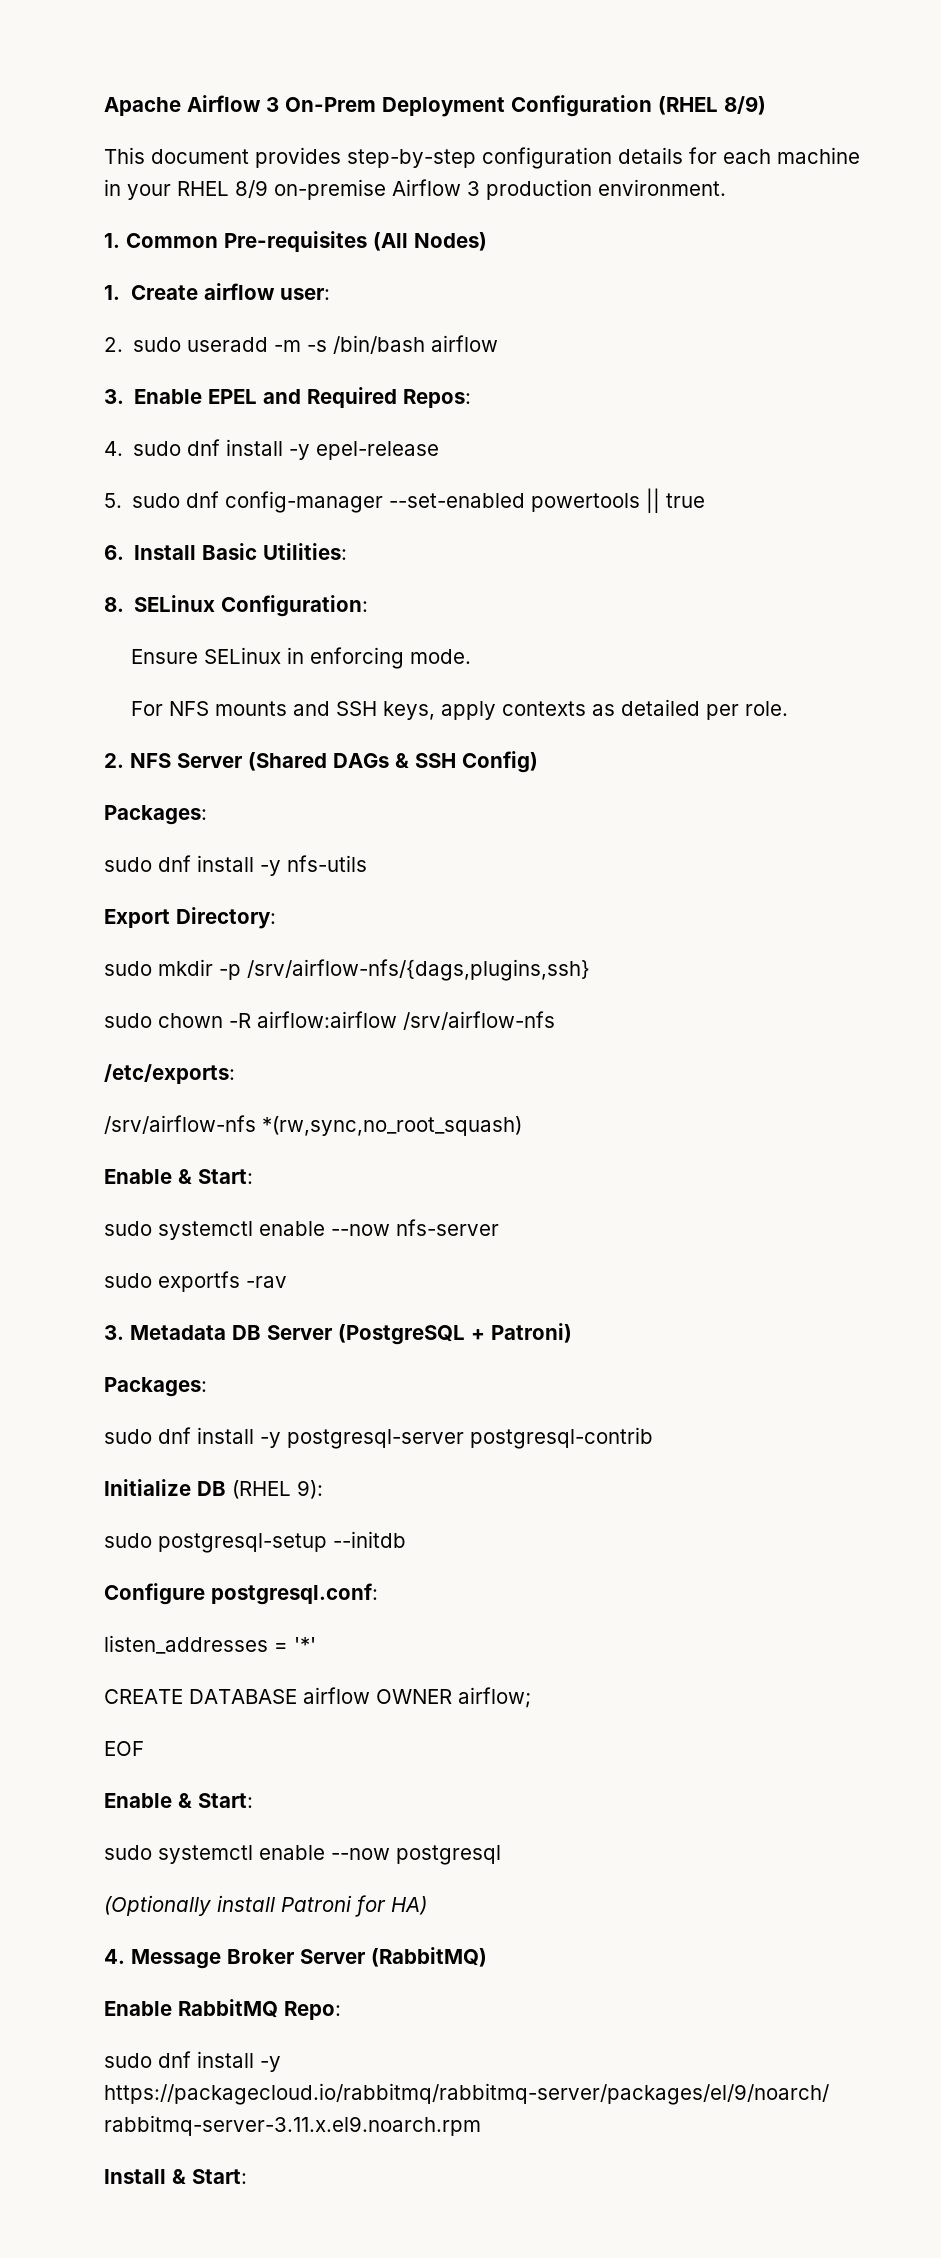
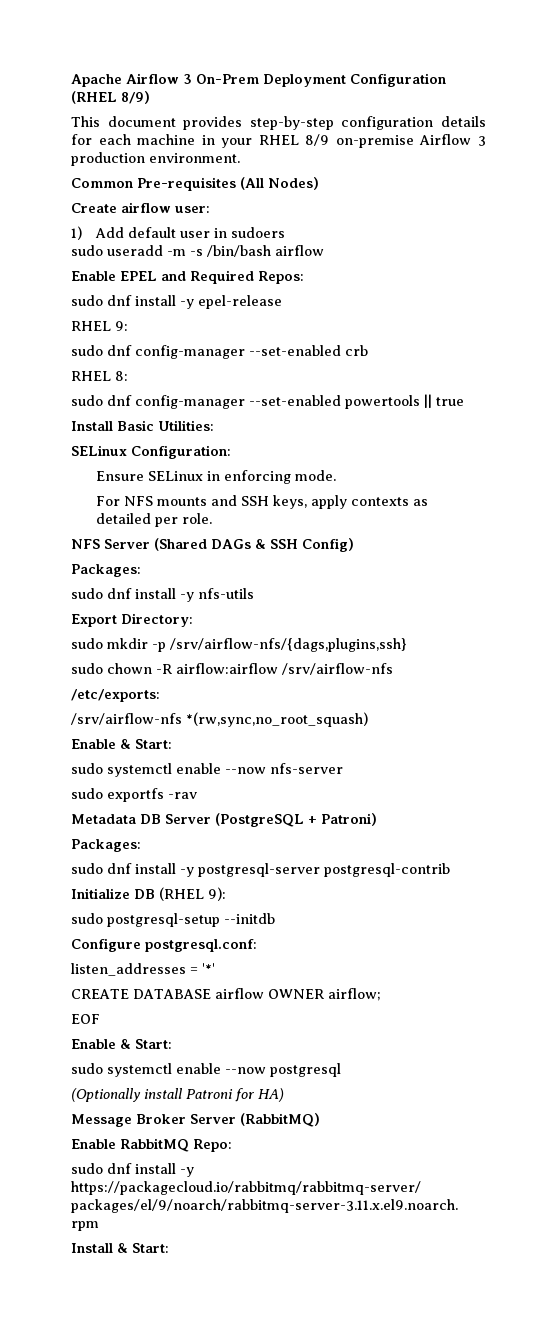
[103,233,120,248] 1. -> (241, 158) none
[103,285,120,300] 1. -> (320, 183) none
[103,337,123,352] 2. -> [71,226,285,240] 1) Add default user in sudoers //
[103,389,124,404] 3. -> (325, 250) none
[103,441,123,456] 4. -> (305, 277) none
[103,493,122,508] 5. -> [71,321,129,331] [71,345,369,359] [71,371,129,381] RHEL 9: // sudo dnf config-manager --set-enabled crb // RHEL 8: //
[103,545,124,560] 6. -> (465, 401) none
[103,597,124,612] 8. -> (215, 425) none
[103,753,124,768] 2. -> (212, 518) none
[103,1325,124,1340] 3. -> (198, 795) none
[103,1949,125,1964] 4. -> (285, 1095) none

